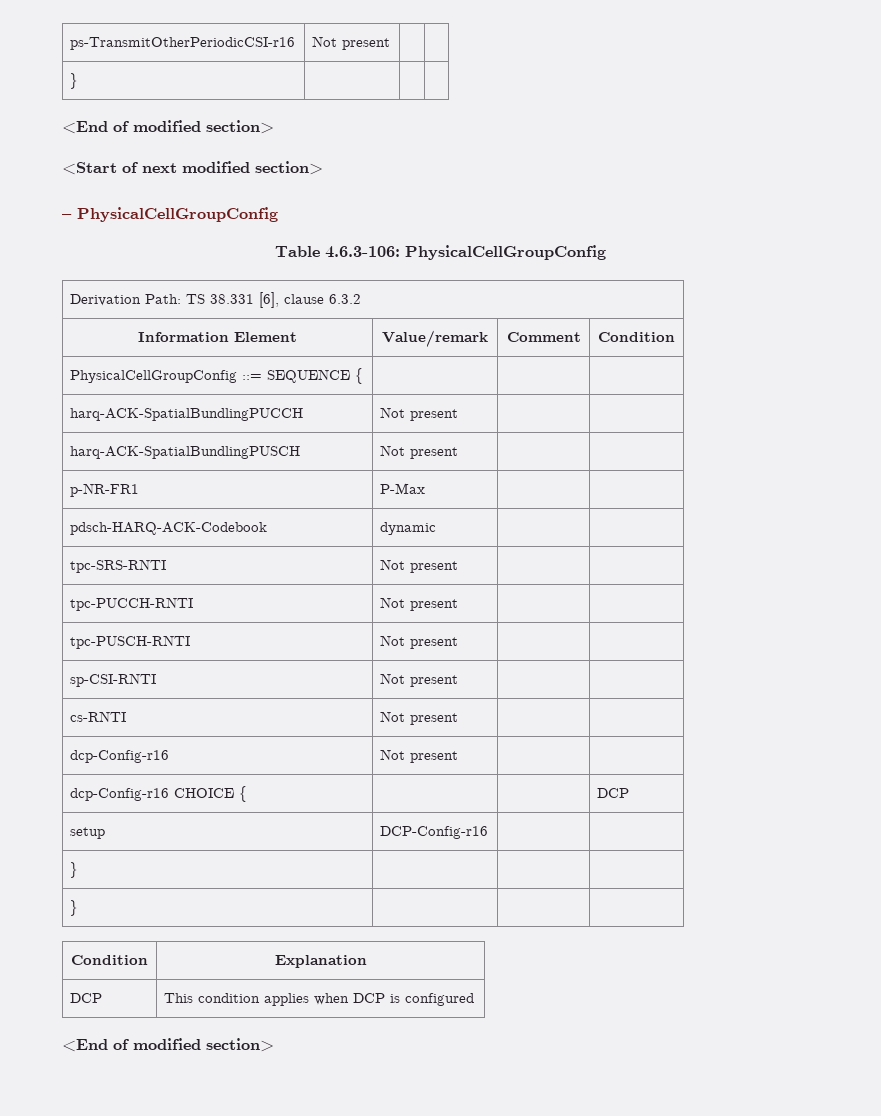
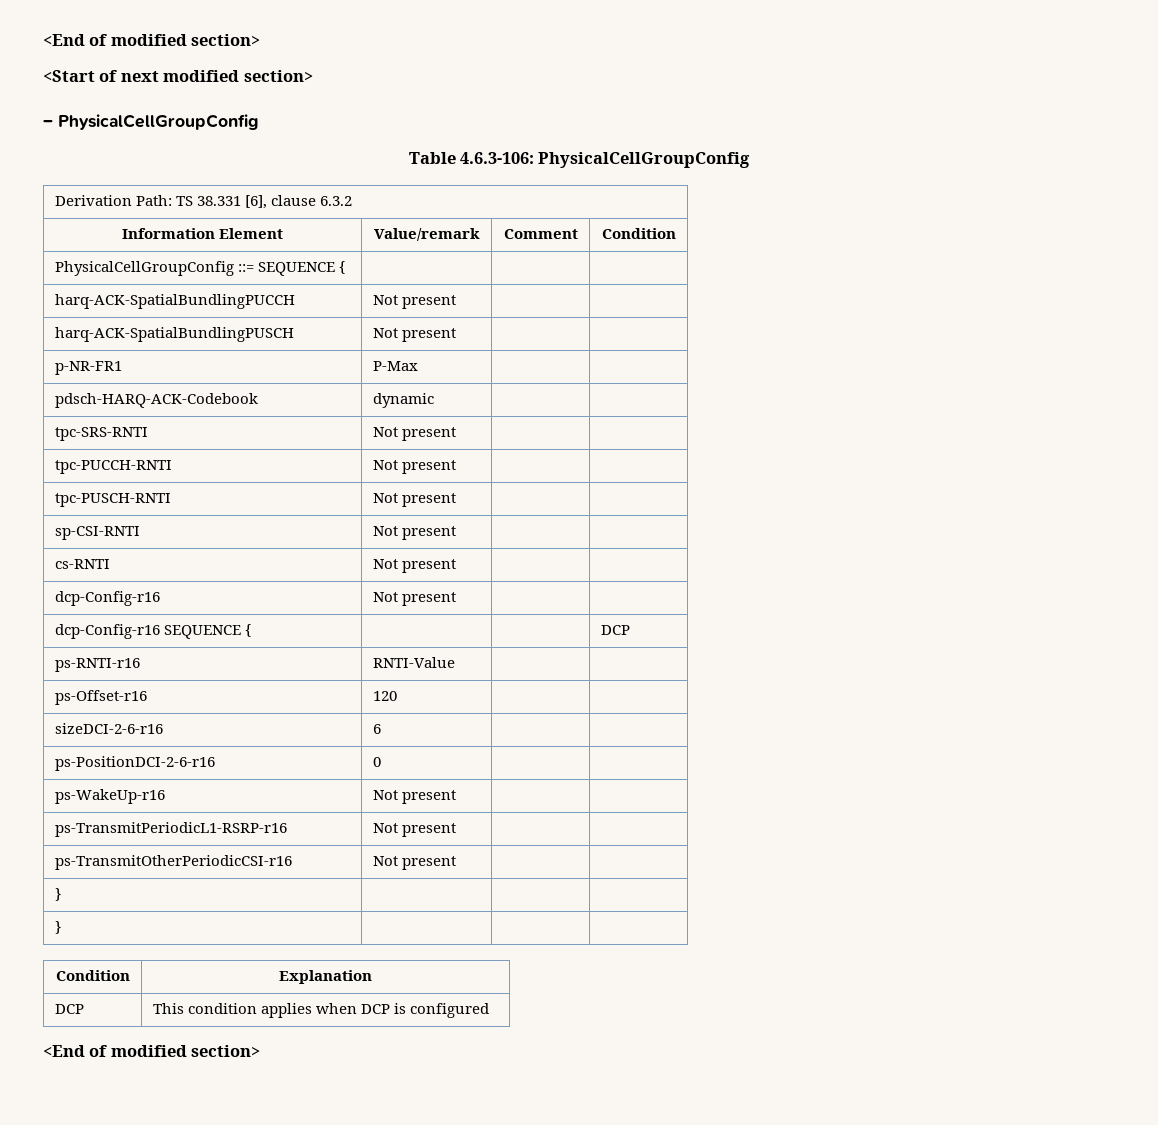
[70,37,296,50] [312,36,391,50] [70,73,79,89] ps-TransmitOtherPeriodicCSI-r16 | Not present | | // } | | | // -> (43, 40) none
[174,788,235,798] CHOICE -> [163,625,241,639] SEQUENCE
[70,827,106,839] [380,826,489,839] setup | DCP-Config-r16 -> [54,658,140,672] [372,657,455,668] [54,690,147,705] [372,691,397,701] [54,723,163,734] [372,724,381,734] [54,756,215,771] [372,757,381,767] [54,789,165,804] [372,790,456,804] [54,822,287,837] [372,823,456,837] [54,855,292,870] [372,856,456,870] ps-RNTI-r16 | RNTI-Value | | // ps-Offset-r16 | 120 | | // sizeDCI-2-6-r16 | 6 | | // ps-PositionDCI-2-6-r16 | 0 | | // ps-WakeUp-r16 | Not present | | // ps-TransmitPeriodicL1-RSRP-r16 | Not present | | // ps-TransmitOtherPeriodicCSI-r16 | Not present

